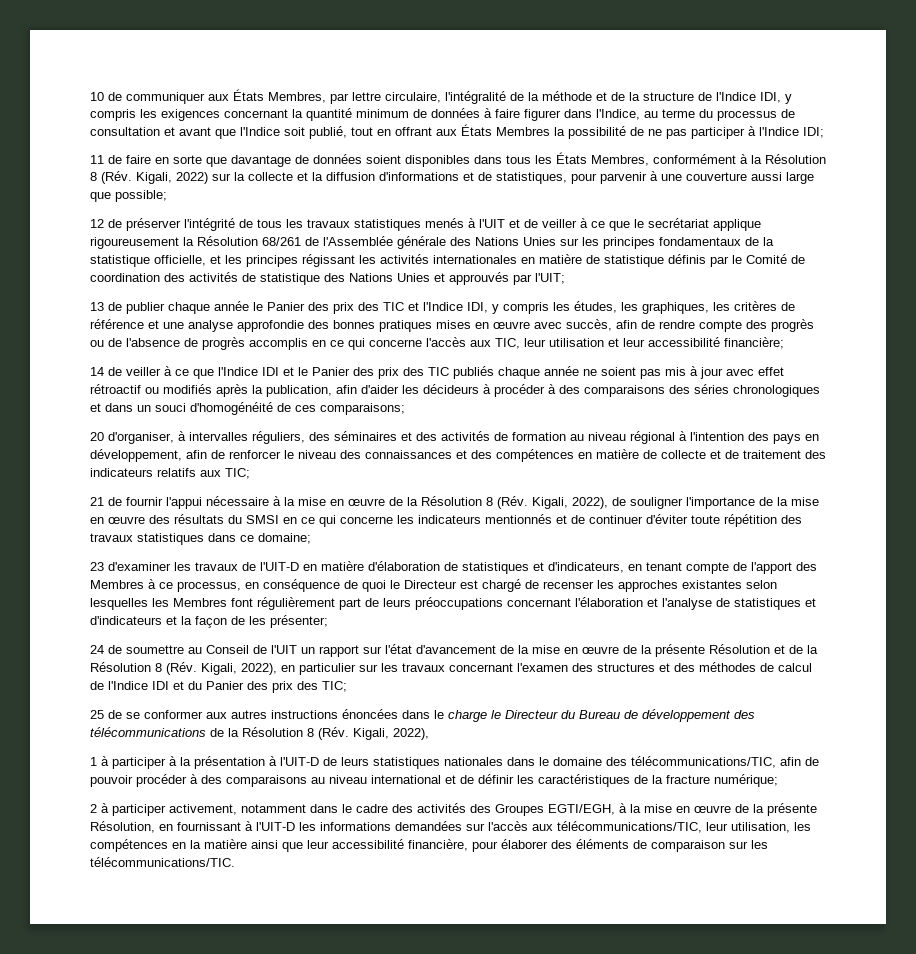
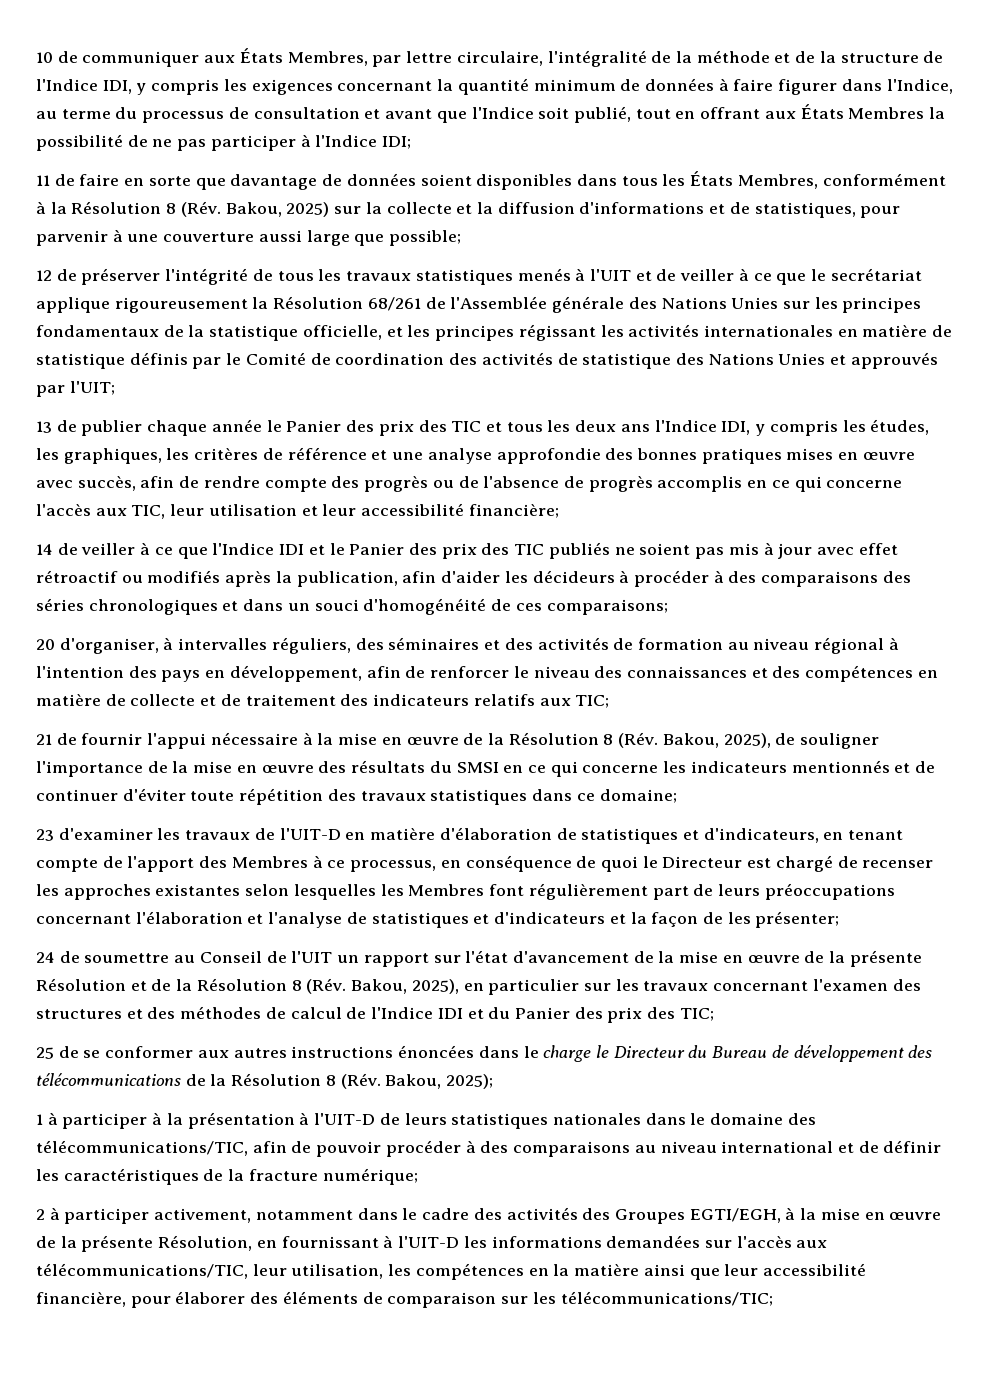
[136,172,208,184] Kigali, 2022) -> [225,202,330,217] Bakou, 2025)
(419, 306) none -> [506,420,650,432] tous les deux ans
[498,366,579,379] chaque année -> (610, 550) none
[532,497,608,509] Kigali, 2022), -> [662,733,771,748] Bakou, 2025),
[201,663,277,675] Kigali, 2022), -> [351,979,459,994] Bakou, 2025),
[353,728,429,740] Kigali, 2022), -> [385,1074,494,1089] Bakou, 2025);
[90,857,235,867] télécommunications/TIC. -> [560,1291,773,1306] télécommunications/TIC;

